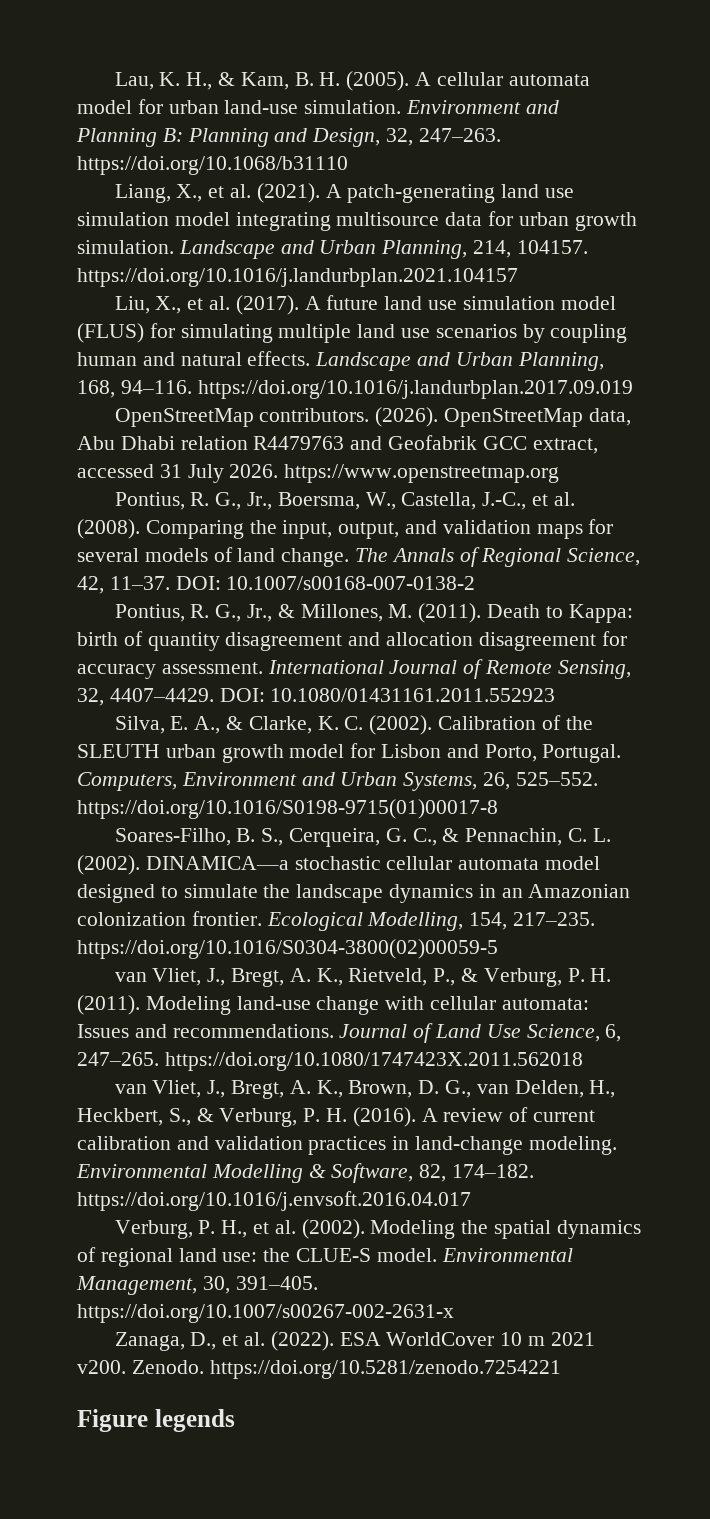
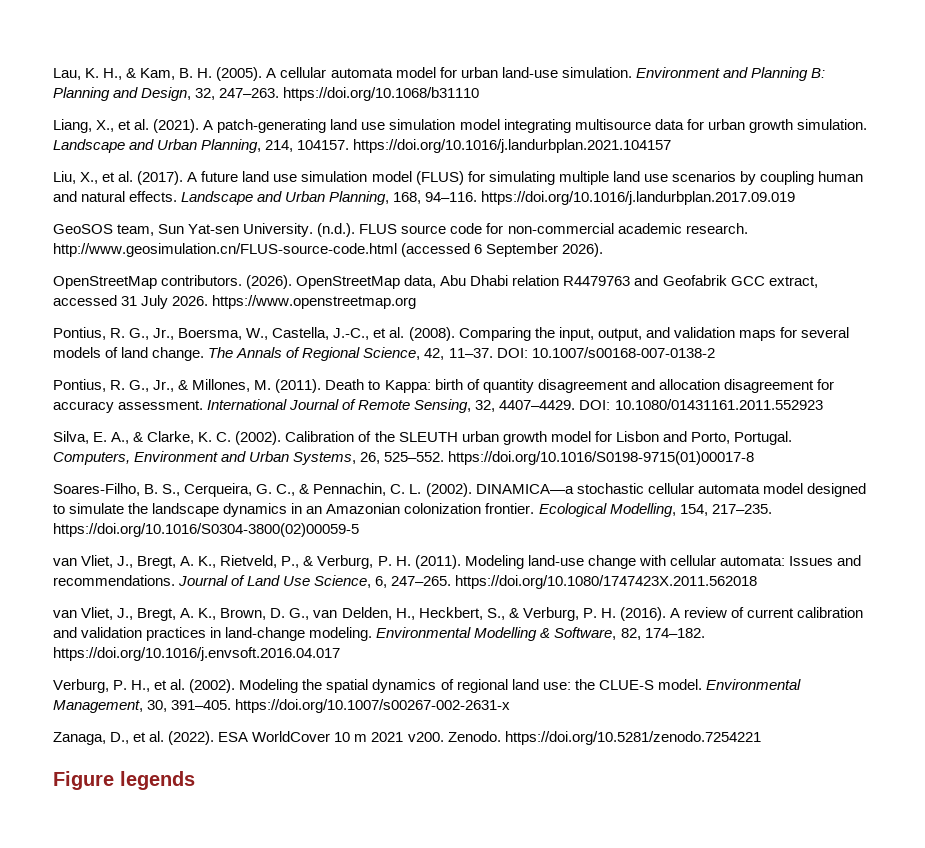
(633, 389) none -> [53,223,748,237] [53,243,604,257] // GeoSOS team, Sun Yat-sen University. (n.d.). FLUS source code for non-commercial academic research. http://www.geosimulation.cn/FLUS-source-code.html (accessed 6 September 2026).

